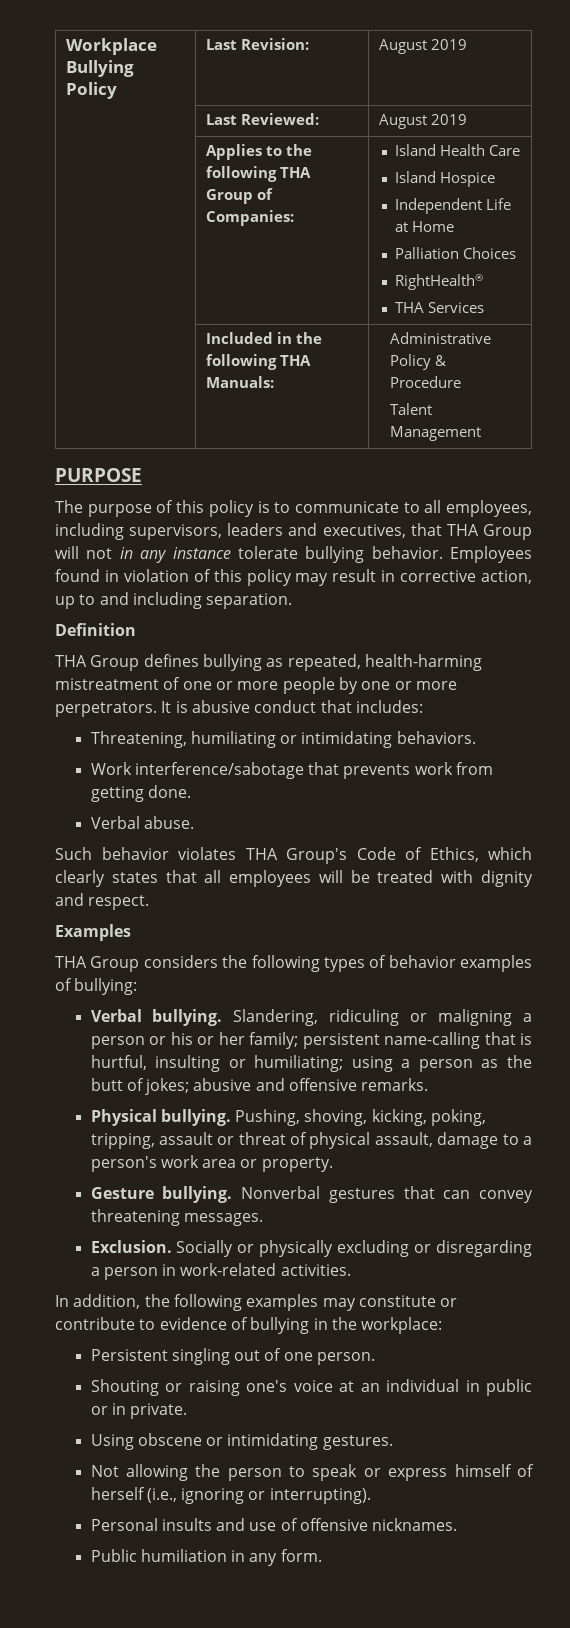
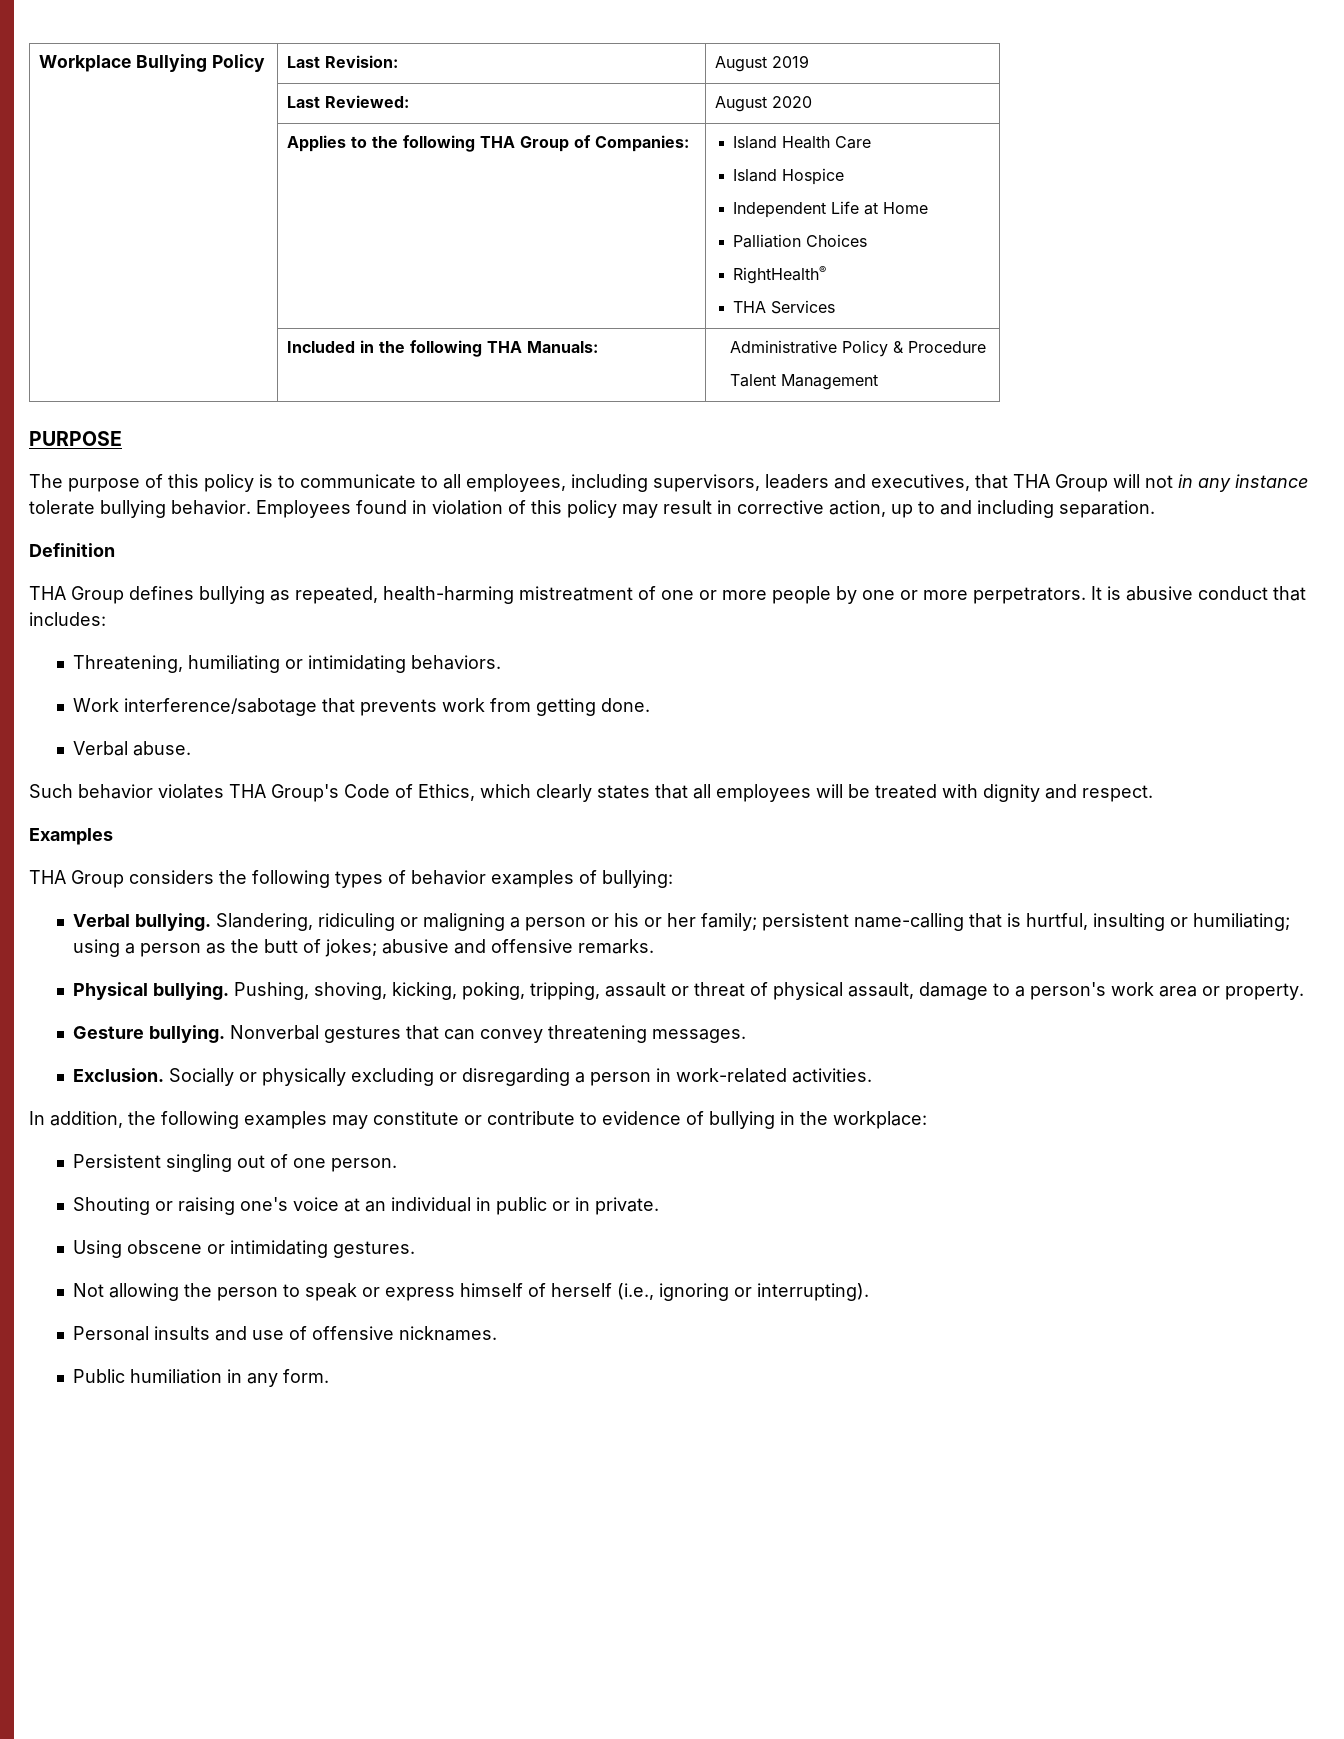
[431,114,468,125] 2019 -> [772,96,813,108] 2020

